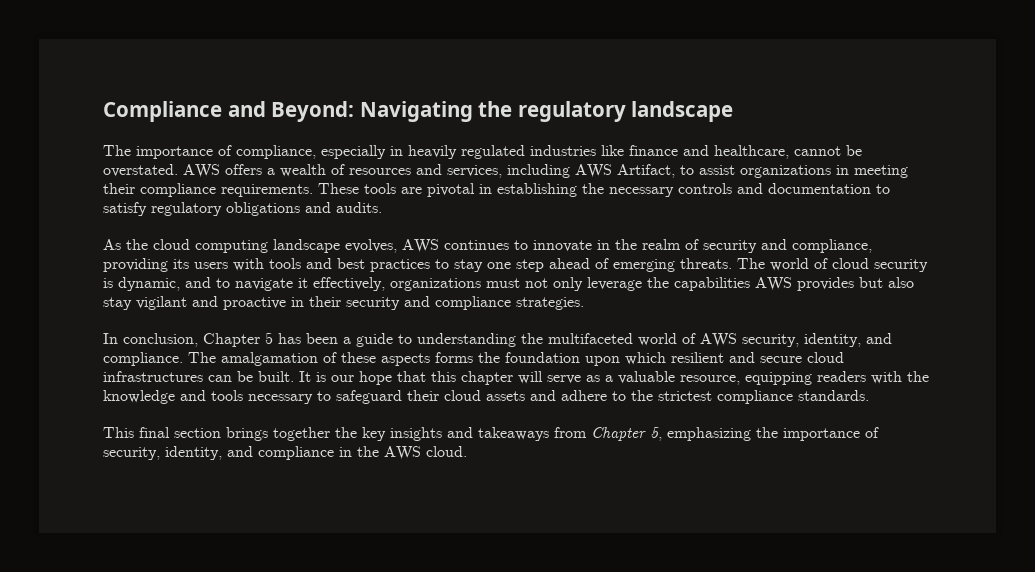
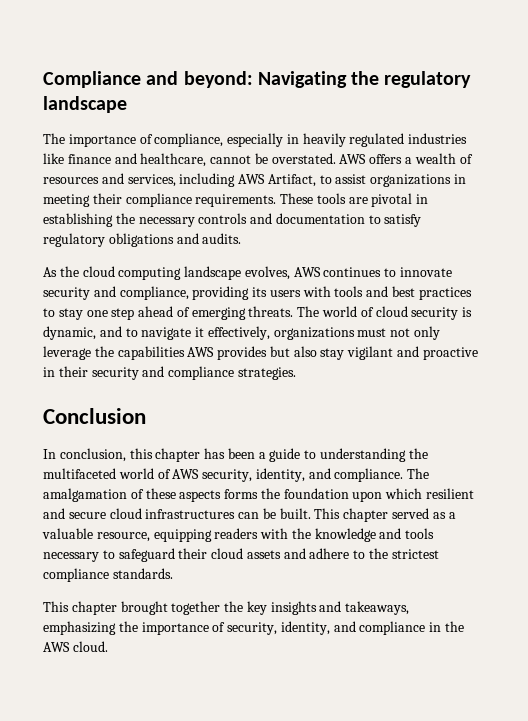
[271,101,355,122] Beyond: -> [183,71,253,88] beyond:
[597,239,699,250] in the realm of -> (453, 272) none
(584, 303) none -> [43,408,146,424] // Conclusion
[203,332,273,347] Chapter 5 -> [129,448,201,462] this chapter
[299,371,581,385] It is our hope that this chapter will serve -> [314,508,430,522] This chapter served
[139,427,268,441] final section brings -> [71,601,168,615] chapter brought
[478,427,662,441] takeaways from Chapter 5, -> [345,601,410,615] takeaways,

